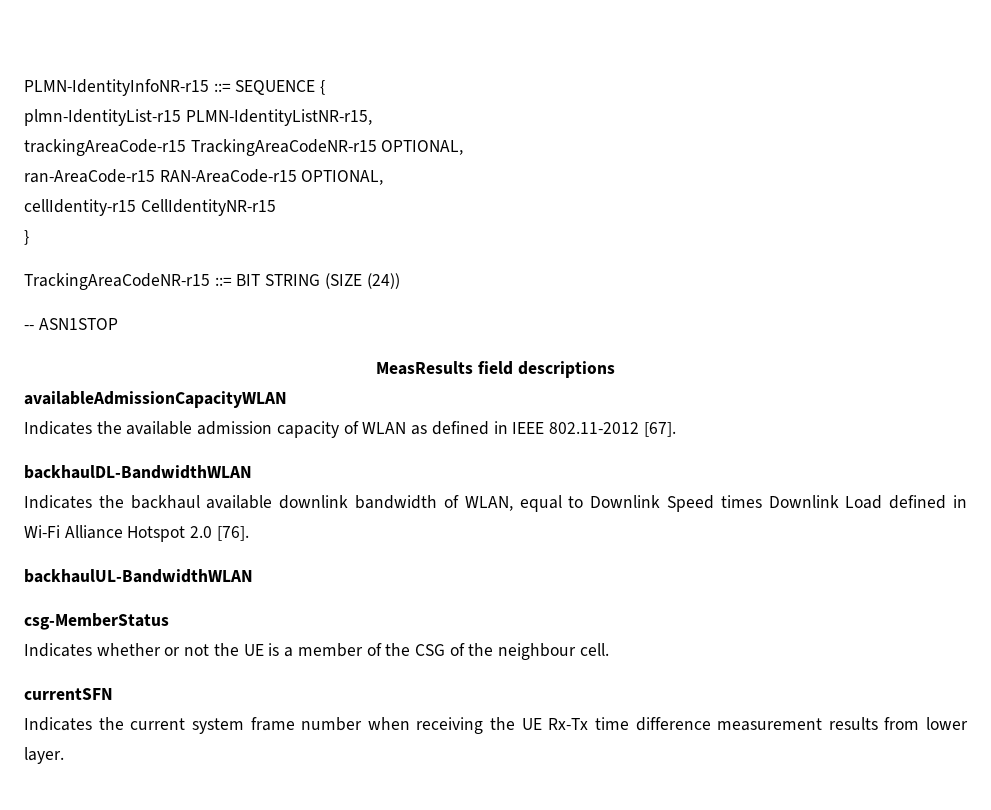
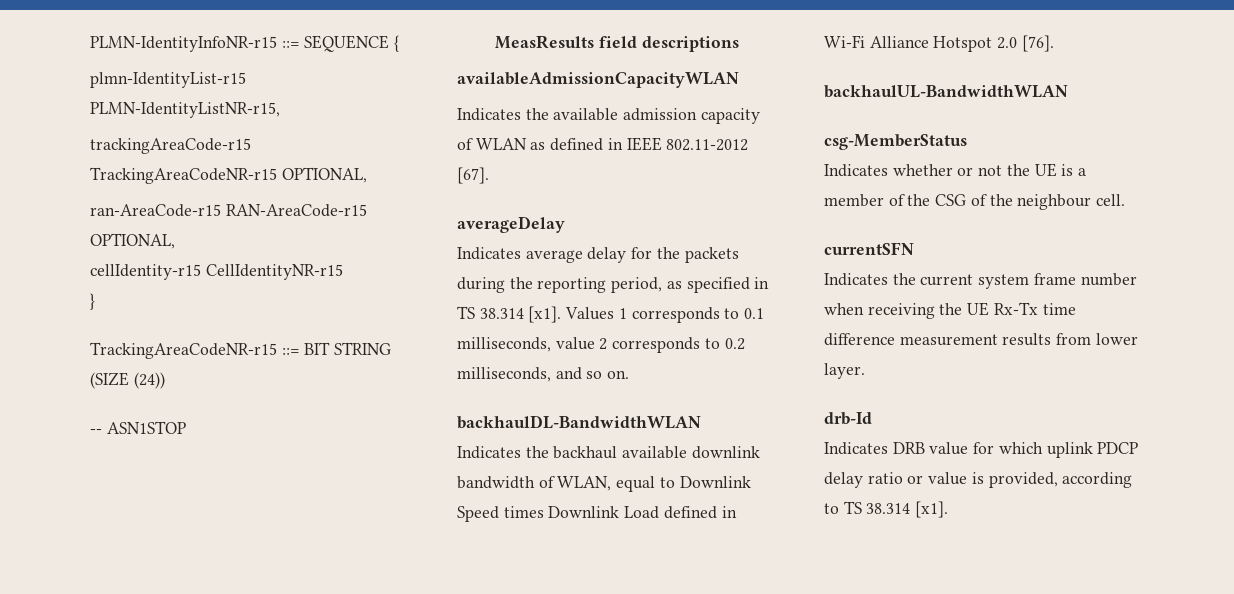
(676, 429) none -> [457,216,565,233] [457,247,739,263] [457,277,770,293] [457,306,765,323] [457,337,745,353] [457,367,630,382] // averageDelay // Indicates average delay for the packets during the reporting period, as specified in TS 38.314 [x1]. Values 1 corresponds to 0.1 milliseconds, value 2 corresponds to 0.2 milliseconds, and so on.
(64, 755) none -> [824,412,872,425] [824,442,1139,458] [824,472,1133,488] [824,501,949,518] // drb-Id // Indicates DRB value for which uplink PDCP delay ratio or value is provided, according to TS 38.314 [x1].

